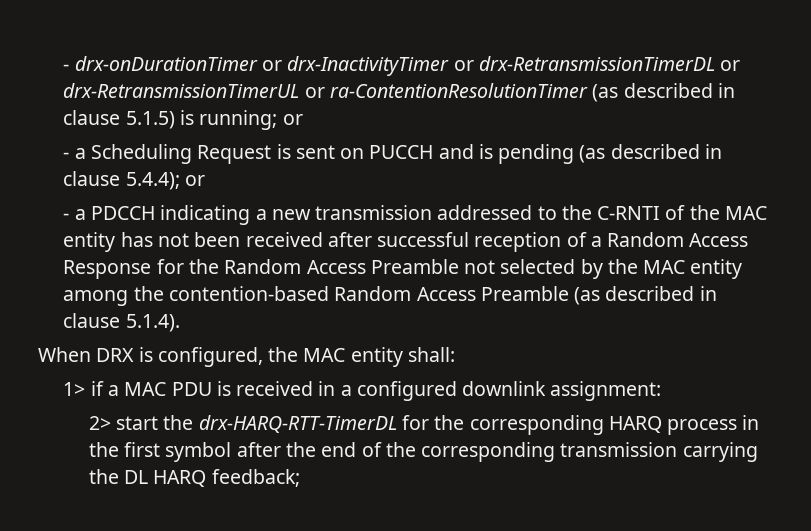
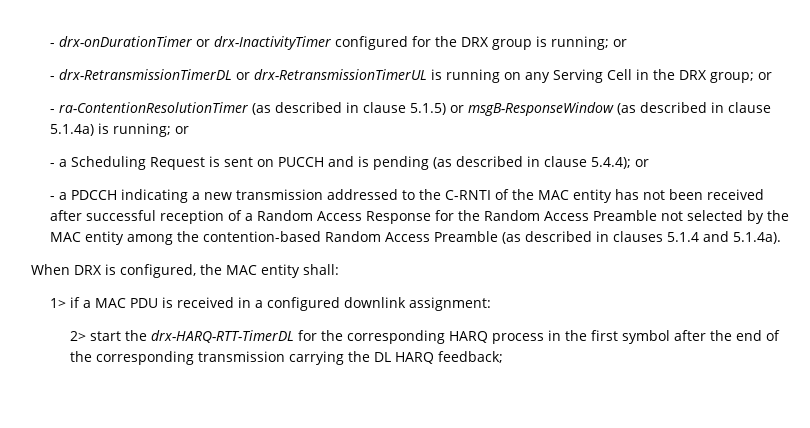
[453,60,474,71] or -> [335,36,628,50] [50,76,56,80] configured for the DRX group is running; or // -
[304,87,325,98] or -> [431,69,773,83] [50,109,56,113] is running on any Serving Cell in the DRX group; or // -
(175, 120) none -> [450,102,772,116] [50,124,95,136] or msgB-ResponseWindow (as described in clause 5.1.4a)
[63,313,180,332] clause 5.1.4). -> [613,231,782,244] clauses 5.1.4 and 5.1.4a).

